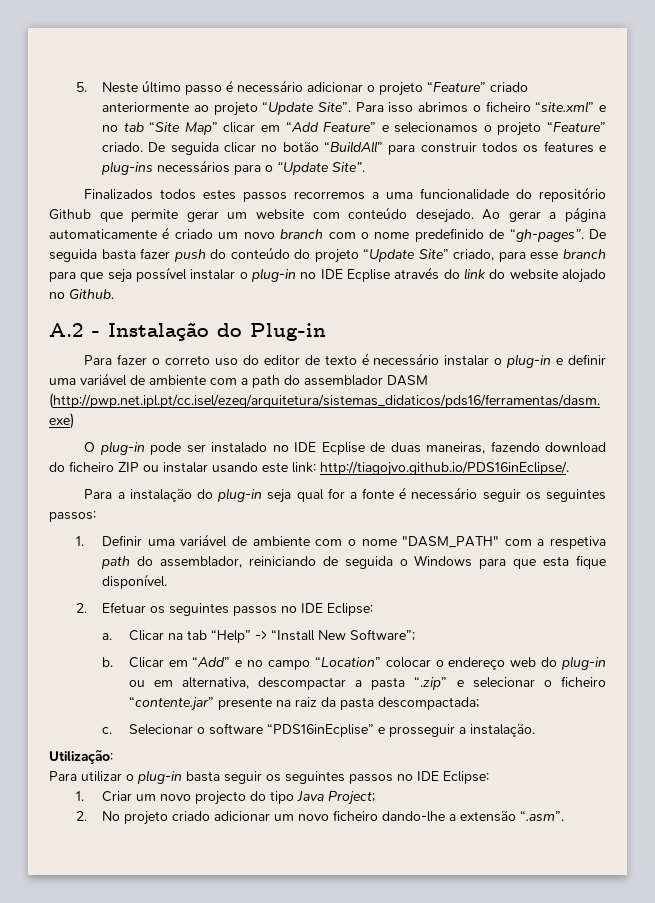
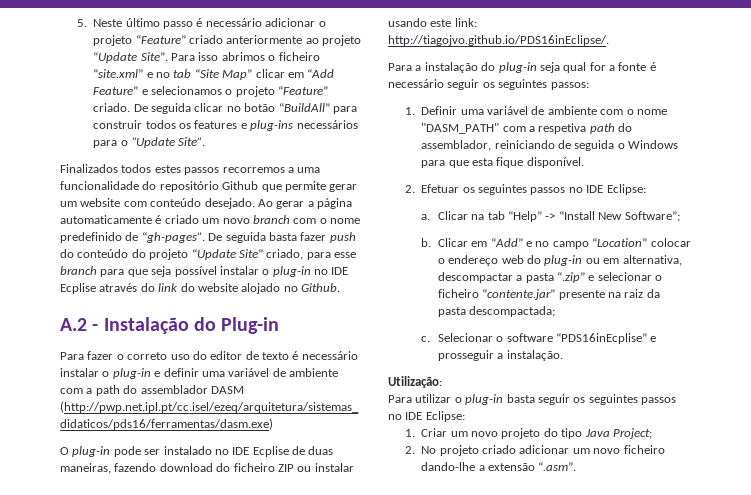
[195,791,247,805] projecto -> [501,428,541,439] projeto

